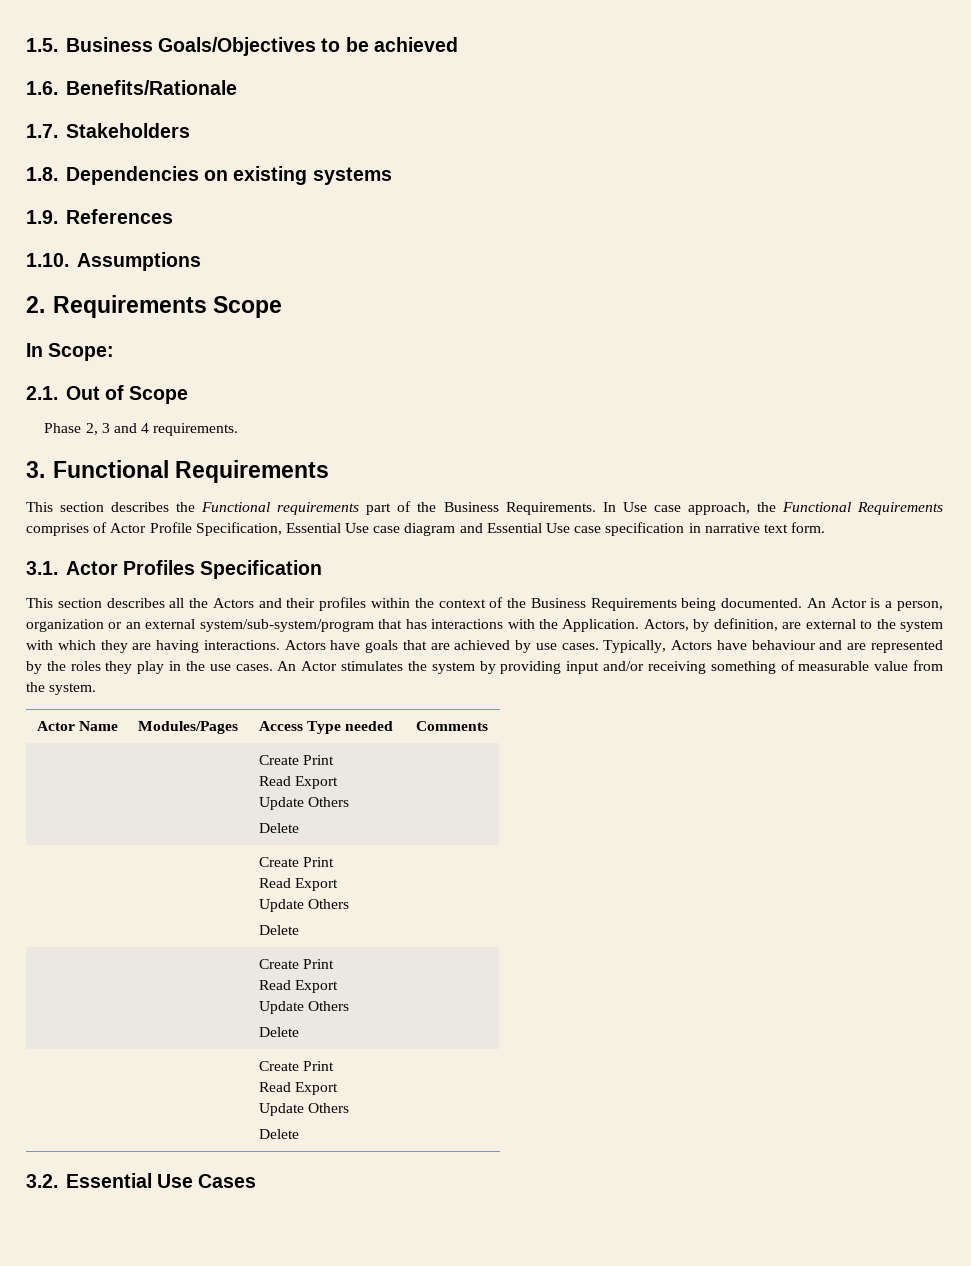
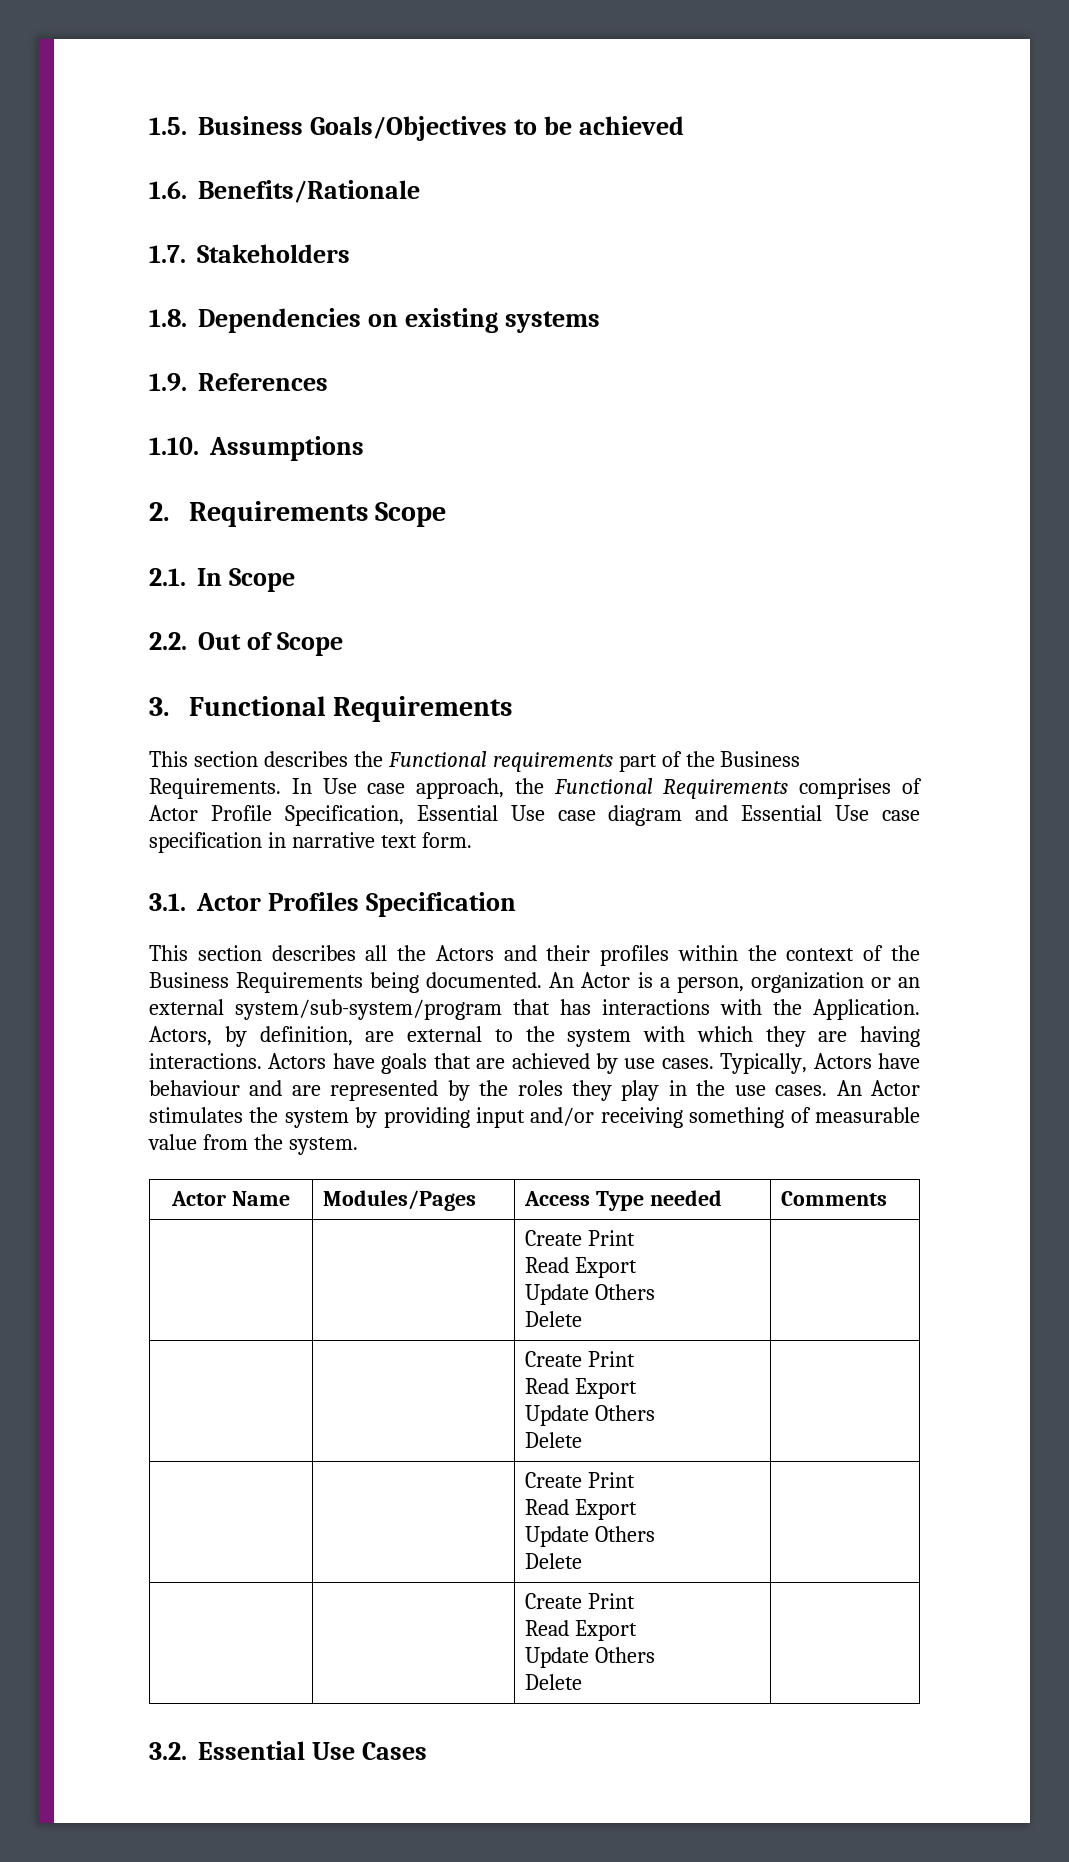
[26,343,115,361] [26,386,58,400] In Scope: // 2.1. -> [149,568,295,592] [149,632,187,650] 2.1. In Scope // 2.2.
[44,423,239,436] // Phase 2, 3 and 4 requirements. -> (343, 644) none

